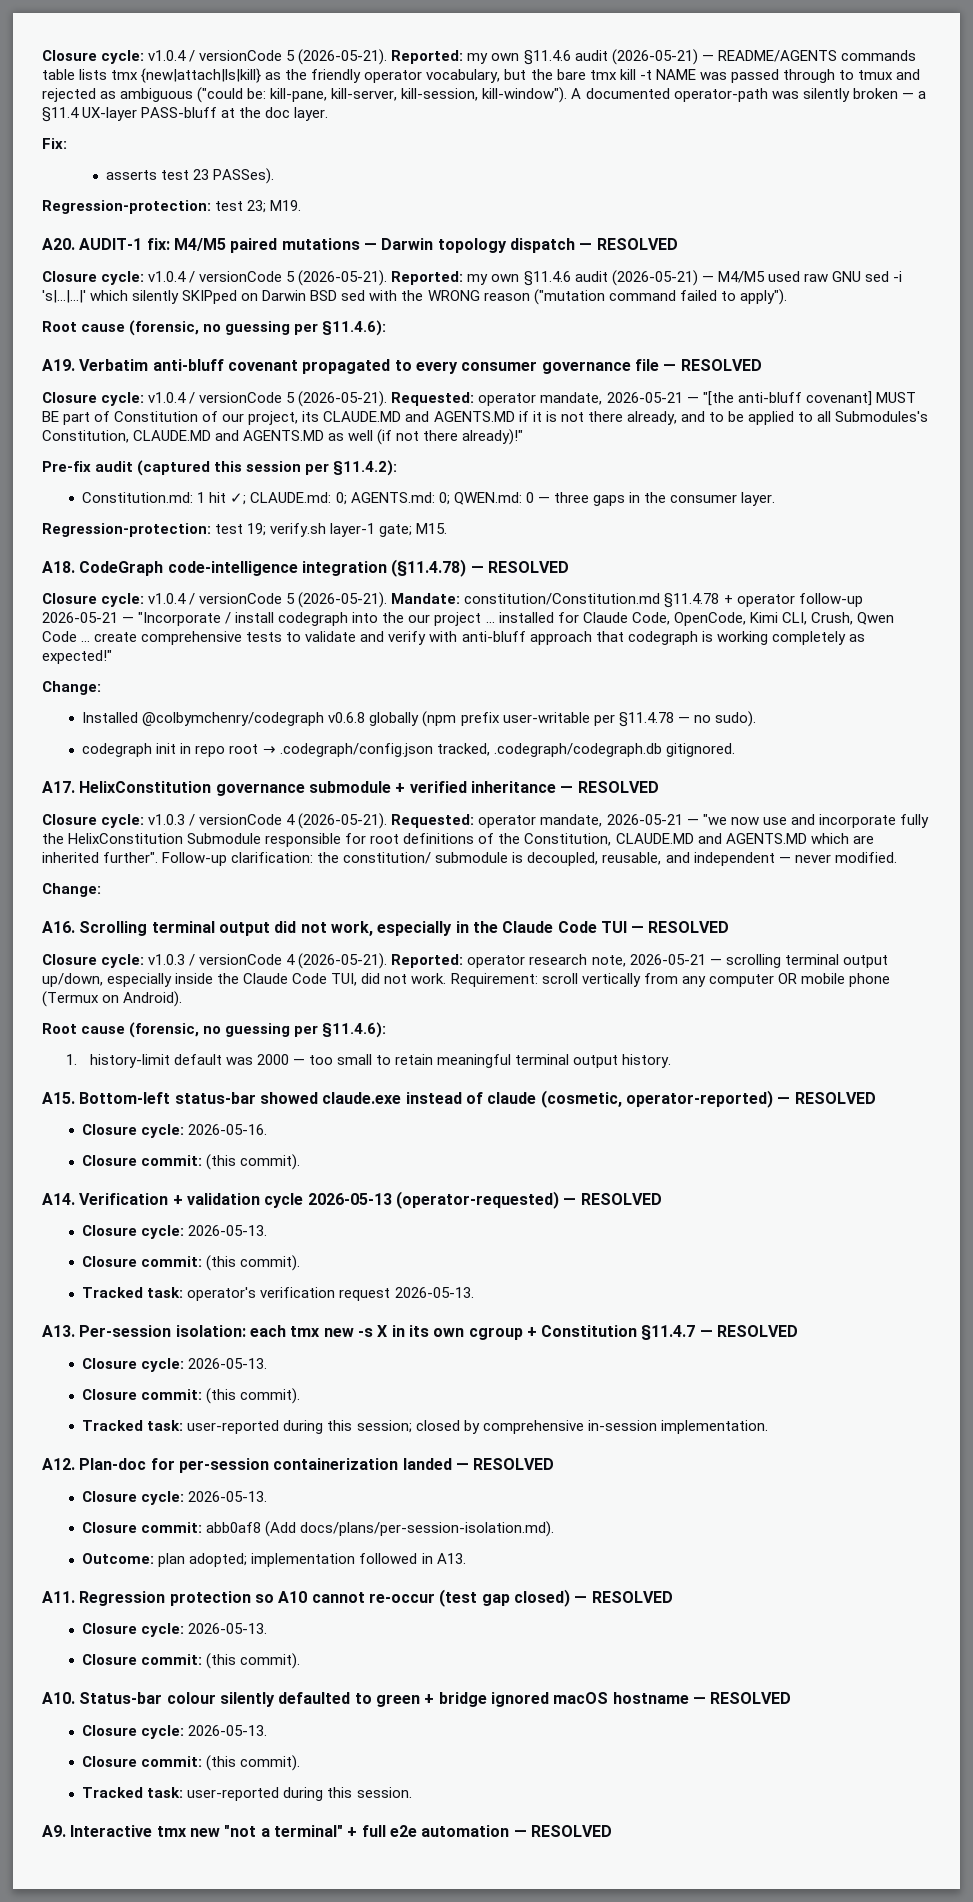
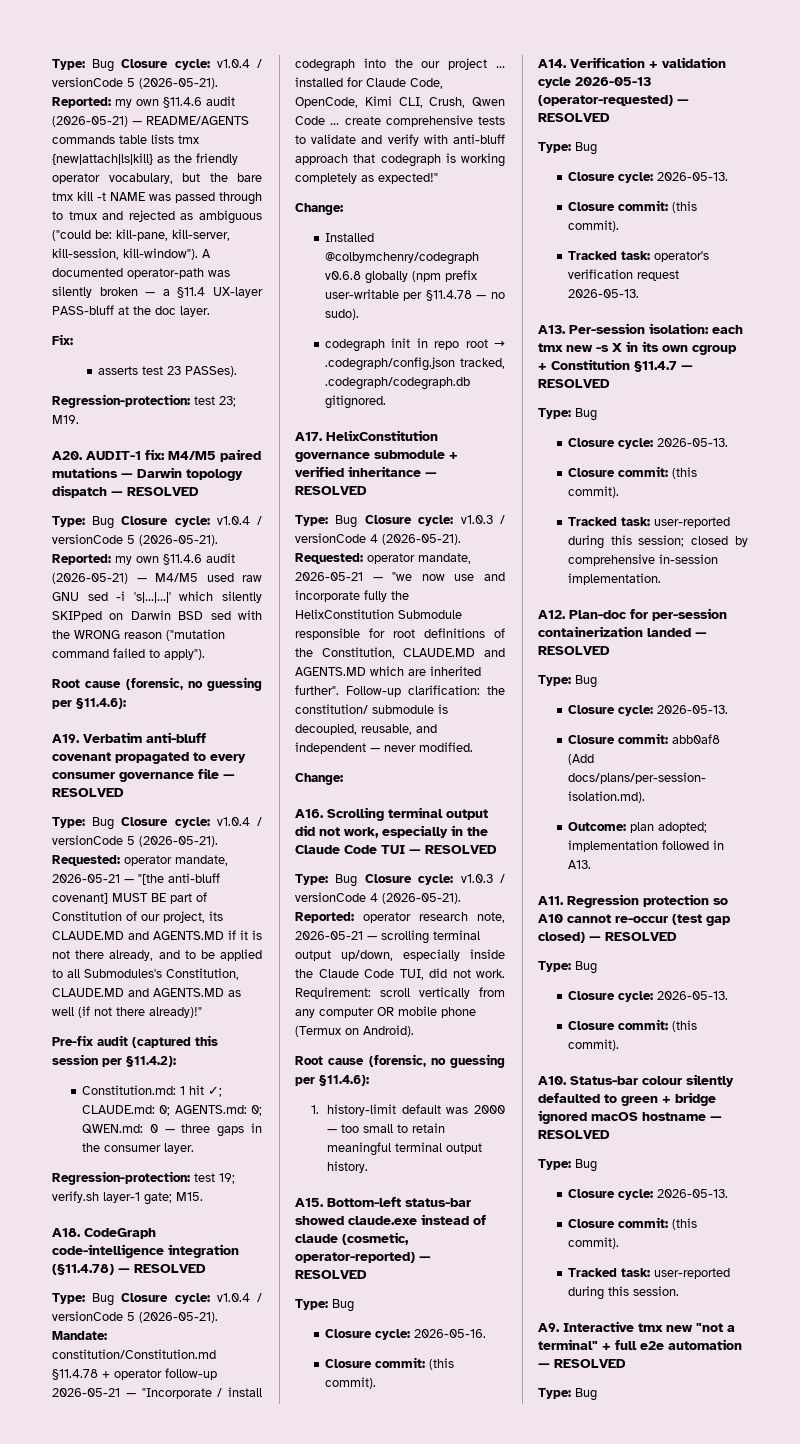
(42, 55) none -> [52,59,115,72] Type: Bug
(678, 244) none -> [52,516,115,529] Type: Bug
(762, 365) none -> [52,817,115,830] Type: Bug
(569, 567) none -> [52,1293,115,1306] Type: Bug
(659, 787) none -> [295,515,358,528] Type: Bug
(730, 927) none -> [295,874,358,887] Type: Bug
(876, 1098) none -> [295,1299,354,1312] // Type: Bug
(662, 1199) none -> [538,142,597,155] // Type: Bug
(799, 1331) none -> [538,408,597,421] // Type: Bug
(555, 1464) none -> [538,675,597,688] // Type: Bug
(673, 1597) none -> [538,961,597,974] // Type: Bug
(792, 1698) none -> [538,1159,597,1172] // Type: Bug
(612, 1831) none -> [538,1388,597,1401] // Type: Bug

